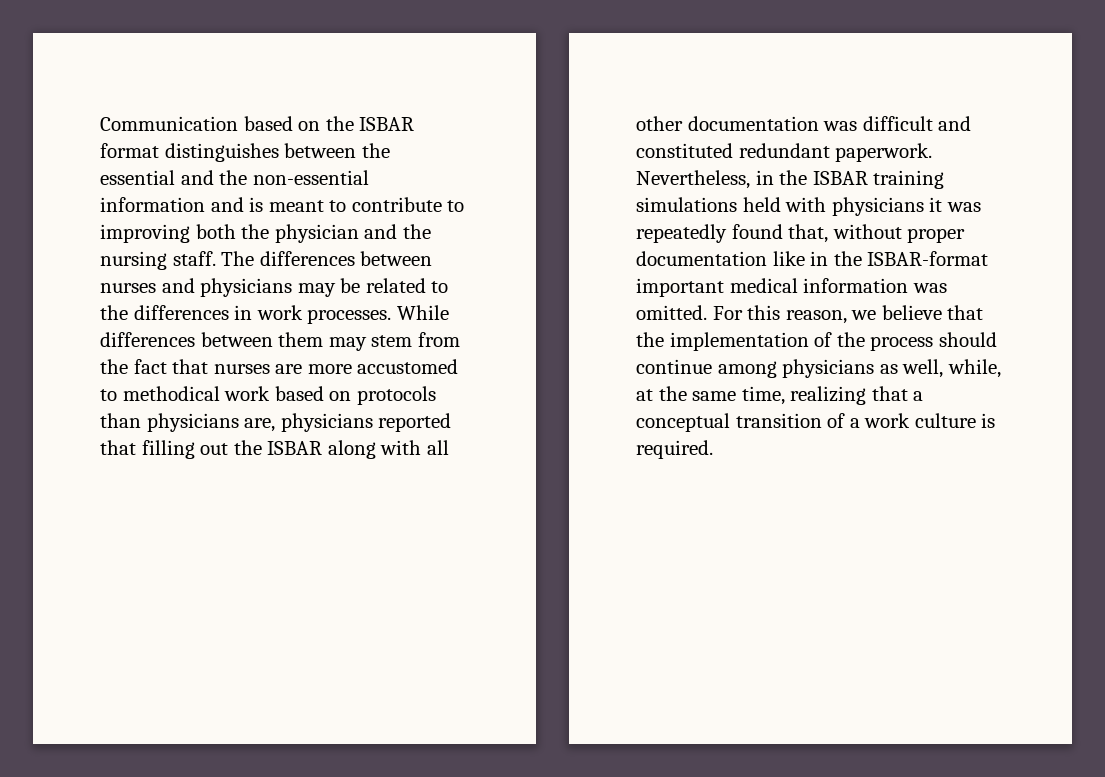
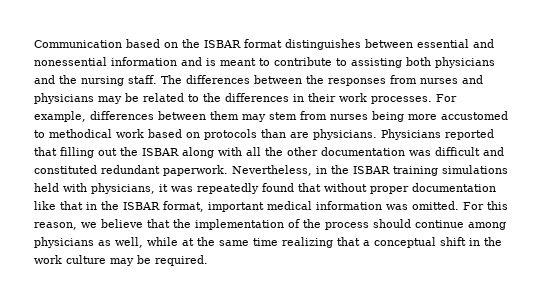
[361,143,390,158] the -> (413, 43) none
[219,170,369,185] the non-essential -> [34,57,107,66] nonessential
[100,224,359,243] improving both the physician -> [351,57,495,68] assisting both physicians
(433, 258) none -> [306,75,417,86] the responses from
(253, 312) none -> [308,93,336,102] their
[396,305,449,320] While -> [436,94,457,102] [34,111,86,122] For example,
[100,359,303,374] the fact that nurses are -> [330,111,404,122] nurses being
[146,413,373,432] physicians are, physicians -> [290,129,441,140] are physicians. Physicians
(449, 447) none -> [265,147,283,156] the
[831,197,924,216] physicians -> [91,183,155,194] physicians,
[788,224,829,243] that, -> [298,183,321,192] that
[810,251,989,266] in the ISBAR-format -> [60,201,204,212] that in the ISBAR format,
[947,359,1001,378] while, -> [147,237,178,246] while
[741,386,785,405] time, -> [253,238,278,246] time
[735,413,996,428] transition of a work culture is -> [440,237,502,246] [34,255,151,266] shift in the work culture may be

